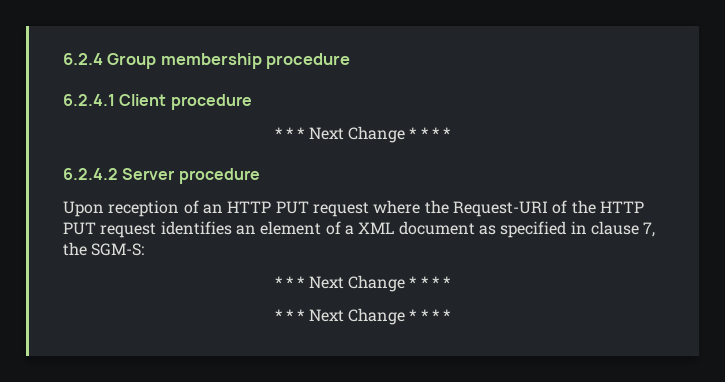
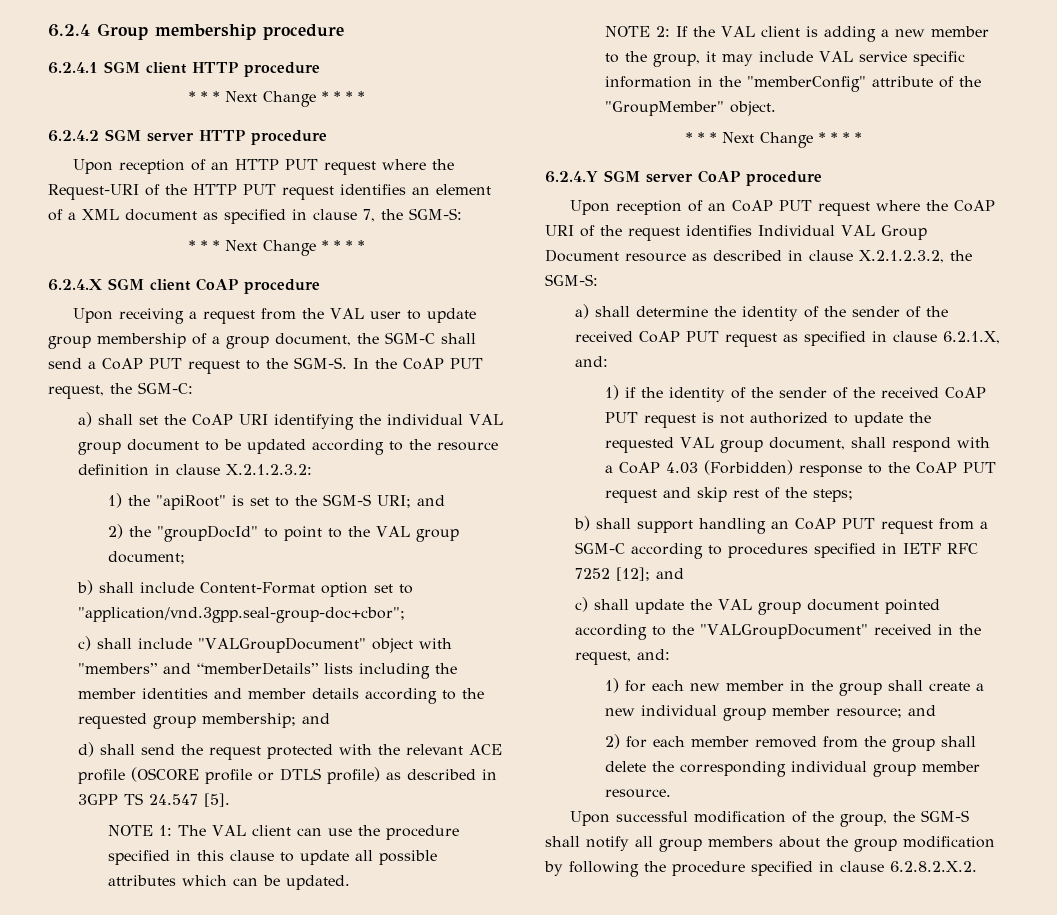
[119,94,167,106] Client -> [104,61,238,74] SGM client HTTP
[122,168,175,180] Server -> [105,129,245,142] SGM server HTTP
[274,308,451,325] // * * * Next Change * * * * -> [48,278,320,294] [72,308,476,324] [48,332,476,349] [48,357,483,374] [48,382,193,399] [78,412,504,430] [78,439,499,455] [78,464,313,476] [108,493,446,510] [108,524,460,542] [108,551,186,564] [77,580,414,597] [78,607,406,623] [78,636,453,653] [78,662,458,679] [78,688,485,704] [78,713,331,729] [78,742,503,760] [78,767,498,784] [78,793,231,807] [108,825,460,840] [108,850,438,865] [108,875,351,890] [605,26,990,42] [605,51,966,67] [605,76,982,92] [605,101,777,116] [685,132,861,148] [545,170,822,186] [569,200,995,216] [545,225,927,241] [545,249,972,263] [545,274,598,286] [575,304,949,321] [575,331,1001,347] [575,356,609,367] [605,385,987,402] [605,412,932,428] [605,437,991,453] [605,460,997,477] [605,487,854,503] [574,516,989,534] [575,542,979,559] [575,567,685,581] [575,597,941,615] [575,623,982,640] [575,649,671,665] [605,678,985,696] [605,705,937,721] [605,734,977,752] [605,761,981,777] [605,789,672,798] [569,810,969,827] [545,836,995,852] [544,861,977,877] // 6.2.4.X SGM client CoAP procedure // Upon receiving a request from the VAL user to update group membership of a group document, the SGM-C shall send a CoAP PUT request to the SGM-S. In the CoAP PUT request, the SGM-C: // a) shall set the CoAP URI identifying the individual VAL group document to be updated according to the resource definition in clause X.2.1.2.3.2: // 1) the "apiRoot" is set to the SGM-S URI; and // 2) the "groupDocId" to point to the VAL group document; // b) shall include Content-Format option set to "application/vnd.3gpp.seal-group-doc+cbor"; // c) shall include "VALGroupDocument" object with "members” and “memberDetails” lists including the member identities and member details according to the requested group membership; and // d) shall send the request protected with the relevant ACE profile (OSCORE profile or DTLS profile) as described in 3GPP TS 24.547 [5]. // NOTE 1: The VAL client can use the procedure specified in this clause to update all possible attributes which can be updated. // NOTE 2: If the VAL client is adding a new member to the group, it may include VAL service specific information in the "memberConfig" attribute of the "GroupMember" object. // * * * Next Change * * * * // 6.2.4.Y SGM server CoAP procedure // Upon reception of an CoAP PUT request where the CoAP URI of the request identifies Individual VAL Group Document resource as described in clause X.2.1.2.3.2, the SGM-S: // a) shall determine the identity of the sender of the received CoAP PUT request as specified in clause 6.2.1.X, and: // 1) if the identity of the sender of the received CoAP PUT request is not authorized to update the requested VAL group document, shall respond with a CoAP 4.03 (Forbidden) response to the CoAP PUT request and skip rest of the steps; // b) shall support handling an CoAP PUT request from a SGM-C according to procedures specified in IETF RFC 7252 [12]; and // c) shall update the VAL group document pointed according to the "VALGroupDocument" received in the request, and: // 1) for each new member in the group shall create a new individual group member resource; and // 2) for each member removed from the group shall delete the corresponding individual group member resource. // Upon successful modification of the group, the SGM-S shall notify all group members about the group modification by following the procedure specified in clause 6.2.8.2.X.2.

